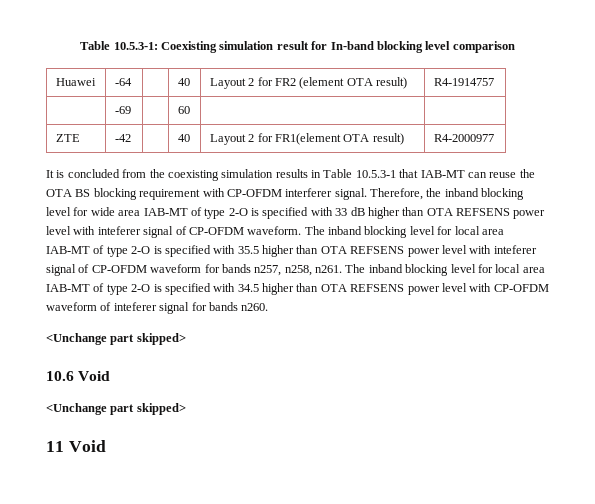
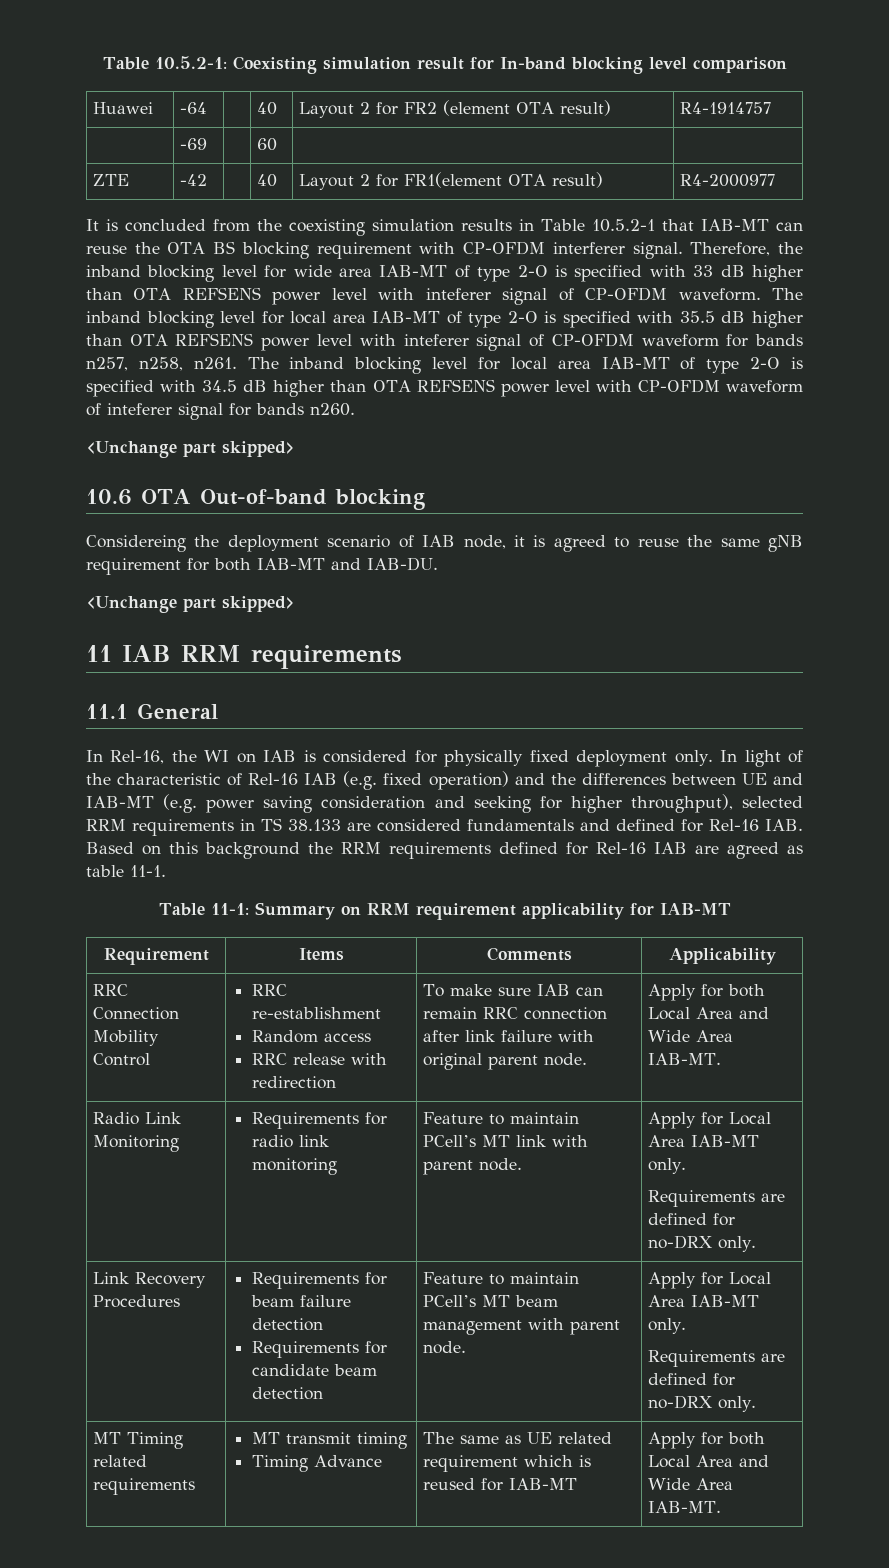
[80,41,158,50] Table 10.5.3-1: -> [102,56,227,70] Table 10.5.2-1:
[355,170,396,178] 10.5.3-1 -> [591,219,655,232] 10.5.2-1
(259, 250) none -> [721,311,746,323] dB
(259, 288) none -> [243,380,268,392] dB
[78,371,111,381] [46,403,186,415] [46,440,106,452] Void // <Unchange part skipped> // 11 Void -> [141,489,425,510] [86,535,804,552] [86,557,438,575] [86,596,295,613] [86,645,402,669] [86,703,218,719] [86,750,803,767] [86,771,804,790] [86,794,804,813] [86,818,803,836] [86,842,803,859] [86,865,166,877] [158,902,731,920] [103,948,209,965] [298,948,344,961] [486,947,572,961] [668,948,776,965] [93,984,129,996] [93,1007,180,1020] [93,1030,160,1046] [93,1053,151,1066] [251,984,287,996] [251,1007,381,1019] [251,1030,371,1043] [251,1053,387,1065] [251,1076,336,1089] [423,984,604,997] [423,1007,608,1020] [423,1030,595,1042] [423,1053,588,1070] [648,984,766,1001] [648,1007,770,1020] [648,1030,734,1042] [648,1053,722,1065] [93,1112,182,1125] [93,1135,180,1152] [251,1112,387,1129] [251,1135,329,1148] [251,1158,337,1175] [423,1112,580,1125] [423,1135,589,1147] [423,1158,523,1175] [648,1112,772,1129] [648,1135,760,1147] [648,1158,687,1174] [648,1190,786,1207] [648,1213,736,1226] [648,1235,757,1252] [93,1272,207,1288] [93,1295,181,1308] [251,1272,387,1289] [250,1295,351,1307] [251,1318,323,1331] [251,1341,387,1358] [251,1364,377,1376] [251,1387,323,1400] [423,1272,580,1285] [423,1295,559,1307] [423,1318,621,1335] [423,1341,467,1354] [648,1272,772,1289] [648,1295,760,1307] [648,1318,687,1334] [648,1350,786,1367] [648,1373,736,1386] [648,1395,757,1412] [93,1432,184,1449] [93,1455,148,1467] [93,1478,196,1495] [251,1432,407,1449] [251,1455,382,1472] [423,1432,613,1444] [423,1455,592,1472] [423,1478,578,1491] [648,1432,766,1449] [648,1455,770,1468] [648,1478,734,1490] [648,1501,722,1513] OTA Out-of-band blocking // Considereing the deployment scenario of IAB node, it is agreed to reuse the same gNB requirement for both IAB-MT and IAB-DU. // <Unchange part skipped> // 11 IAB RRM requirements // 11.1 General // In Rel-16, the WI on IAB is considered for physically fixed deployment only. In light of the characteristic of Rel-16 IAB (e.g. fixed operation) and the differences between UE and IAB-MT (e.g. power saving consideration and seeking for higher throughput), selected RRM requirements in TS 38.133 are considered fundamentals and defined for Rel-16 IAB. Based on this background the RRM requirements defined for Rel-16 IAB are agreed as table 11-1. // Table 11-1: Summary on RRM requirement applicability for IAB-MT // Requirement | Items | Comments | Applicability // RRC Connection Mobility Control | RRC re-establishment // Random access // RRC release with redirection | To make sure IAB can remain RRC connection after link failure with original parent node. | Apply for both Local Area and Wide Area IAB-MT. // Radio Link Monitoring | Requirements for radio link monitoring | Feature to maintain PCell’s MT link with parent node. | Apply for Local Area IAB-MT only. // Requirements are defined for no-DRX only. // Link Recovery Procedures | Requirements for beam failure detection // Requirements for candidate beam detection | Feature to maintain PCell’s MT beam management with parent node. | Apply for Local Area IAB-MT only. // Requirements are defined for no-DRX only. // MT Timing related requirements | MT transmit timing // Timing Advance | The same as UE related requirement which is reused for IAB-MT | Apply for both Local Area and Wide Area IAB-MT.

